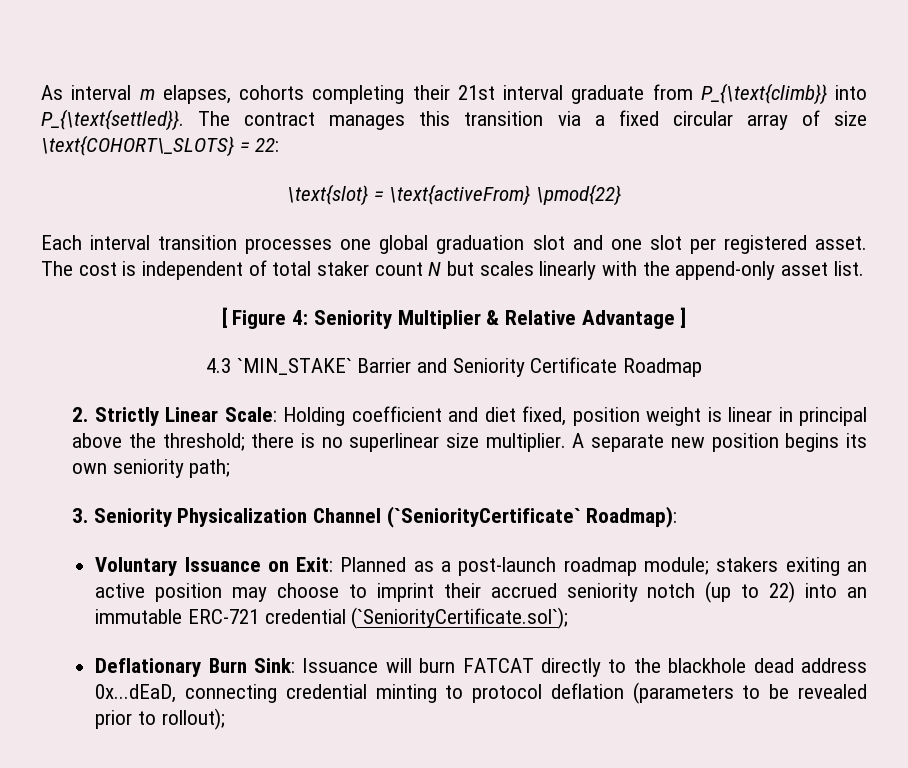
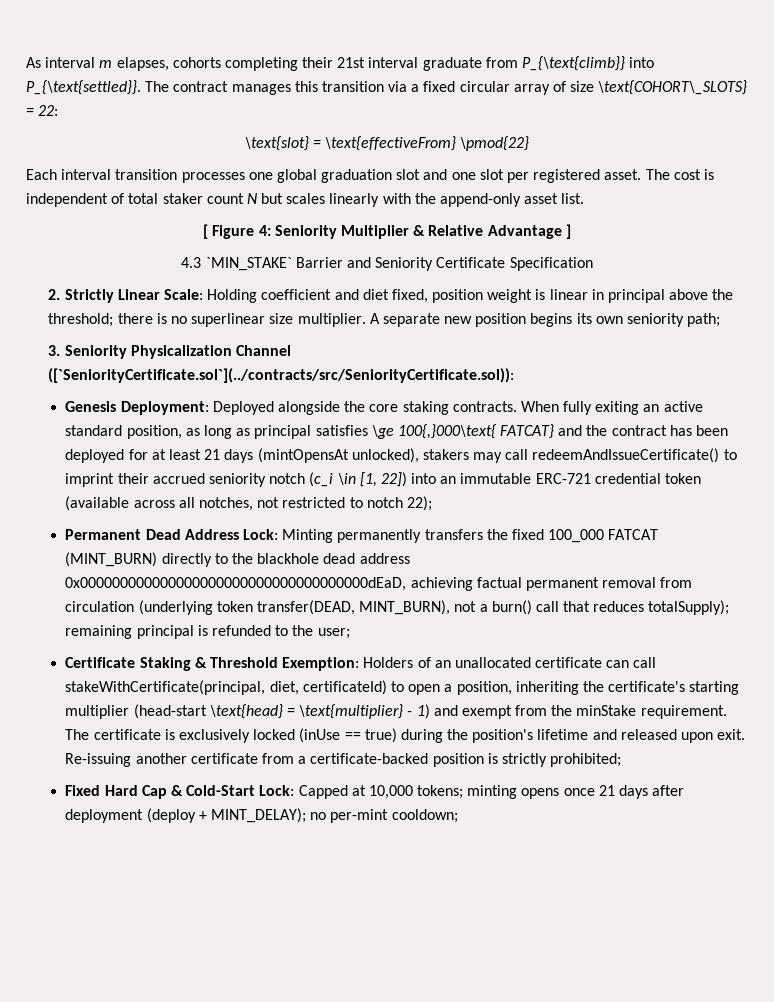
[389,184,531,206] \text{activeFrom} -> [325,136,457,151] \text{effectiveFrom}
[623,358,703,377] Roadmap -> [509,257,593,271] Specification
[386,506,678,528] [95,557,867,576] [95,583,339,602] (`SeniorityCertificate` Roadmap): // Voluntary Issuance on Exit: Planned as a post-launch roadmap module; stakers exiting an active position may choose -> [48,368,515,383] [65,401,703,415] [65,424,729,439] [65,448,720,463] ([`SeniorityCertificate.sol`](../contracts/src/SeniorityCertificate.sol)): // Genesis Deployment: Deployed alongside the core staking contracts. When fully exiting an active standard position, as long as principal satisfies \ge 100{,}000\text{ FATCAT} and the contract has been deployed for at least 21 days (mintOpensAt unlocked), stakers may call redeemAndIssueCertificate()
[705,581,796,603] (up to 22) -> [309,472,407,487] (c_i \in [1, 22])
[351,607,569,629] [95,658,534,677] (`SeniorityCertificate.sol`); // Deflationary Burn Sink: Issuance will burn FATCAT -> [665,473,702,484] [65,496,432,511] [65,529,659,543] [65,552,158,567] token (available across all notches, not restricted to notch 22); // Permanent Dead Address Lock: Minting permanently transfers the fixed 100_000 FATCAT (MINT_BURN)
[95,682,867,704] [95,708,225,730] 0x...dEaD, connecting credential minting to protocol deflation (parameters to be revealed prior to rollout); -> [65,577,693,591] [65,600,730,615] [65,625,350,639] [65,657,657,671] [65,680,740,695] [65,704,727,719] [65,728,746,743] [65,753,622,767] [65,785,685,799] [65,808,458,823] 0x000000000000000000000000000000000000dEaD, achieving factual permanent removal from circulation (underlying token transfer(DEAD, MINT_BURN), not a burn() call that reduces totalSupply); remaining principal is refunded to the user; // Certificate Staking & Threshold Exemption: Holders of an unallocated certificate can call stakeWithCertificate(principal, diet, certificateId) to open a position, inheriting the certificate's starting multiplier (head-start \text{head} = \text{multiplier} - 1) and exempt from the minStake requirement. The certificate is exclusively locked (inUse == true) during the position's lifetime and released upon exit. Re-issuing another certificate from a certificate-backed position is strictly prohibited; // Fixed Hard Cap & Cold-Start Lock: Capped at 10,000 tokens; minting opens once 21 days after deployment (deploy + MINT_DELAY); no per-mint cooldown;

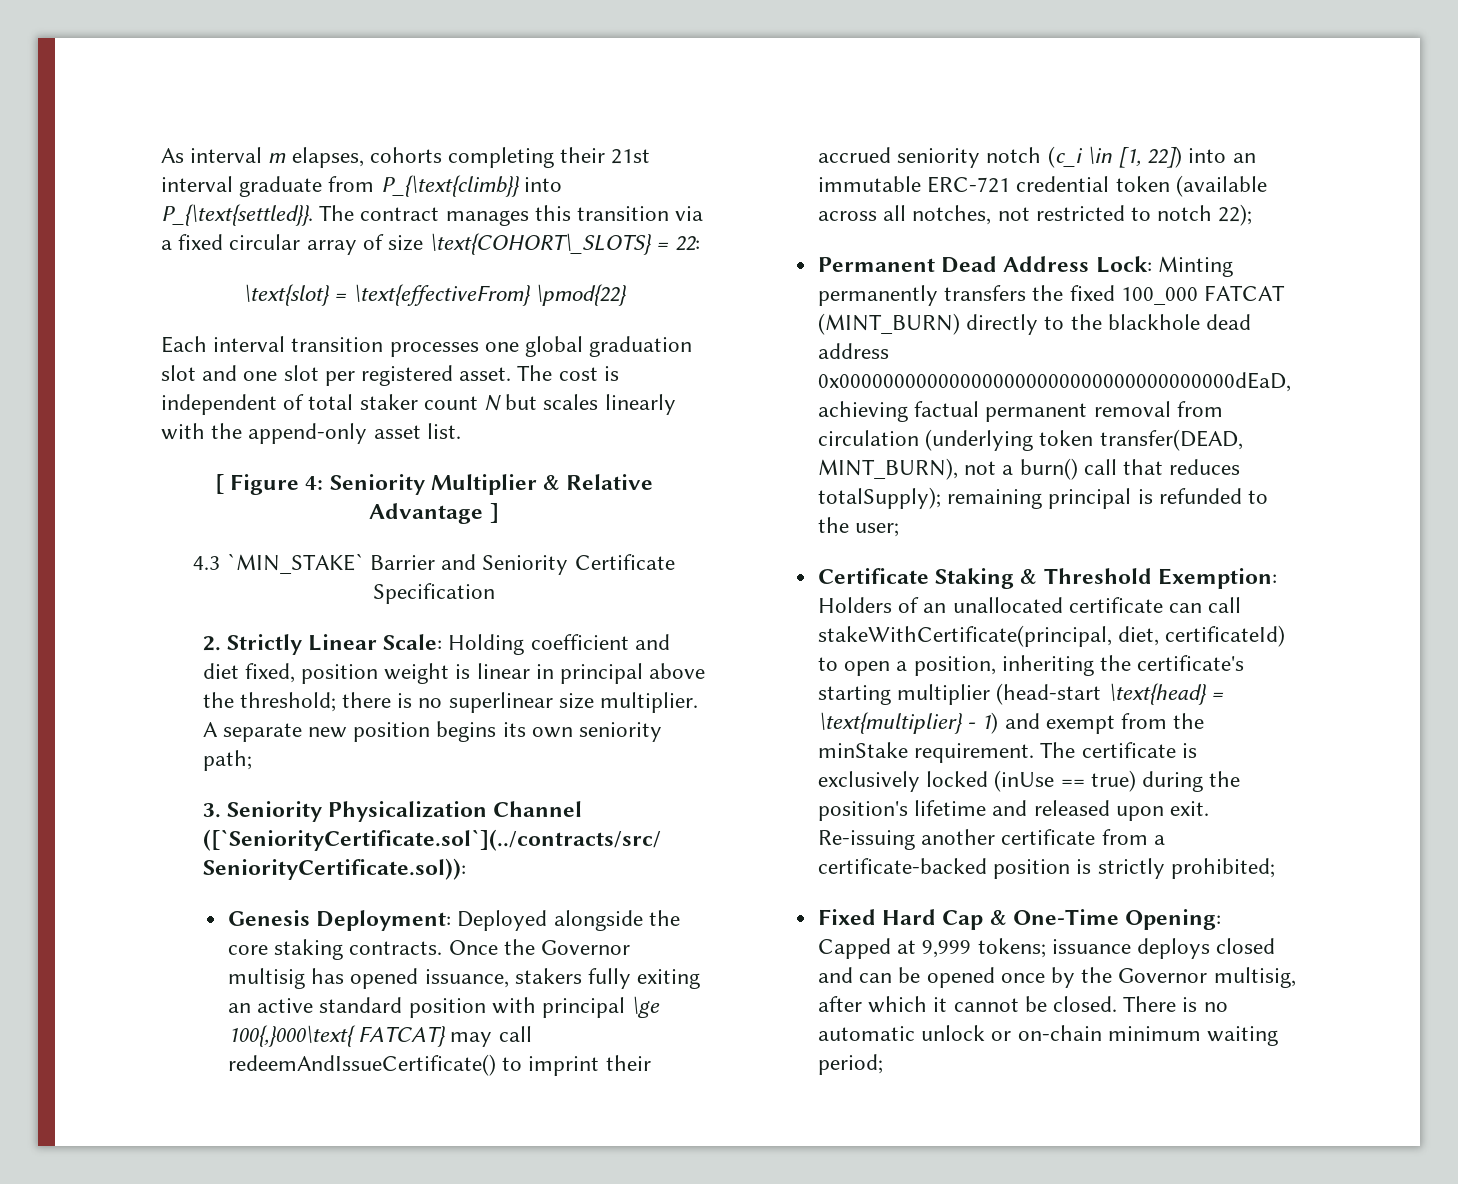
[520,401,559,412] When -> [448,939,630,955] [227,968,582,989] Once the Governor multisig has opened issuance, stakers
[126,424,729,439] [65,448,469,463] position, as long as principal satisfies \ge 100{,}000\text{ FATCAT} and the contract has been deployed for at least 21 days (mintOpensAt unlocked), stakers -> [408,996,661,1018] [227,1025,447,1047] position with principal \ge 100{,}000\text{ FATCAT}
[186,785,685,799] [65,808,458,823] Cold-Start Lock: Capped at 10,000 tokens; minting opens once 21 days after deployment (deploy + MINT_DELAY); no per-mint cooldown; -> [1012,909,1221,930] [817,938,1276,959] [817,967,1296,988] [817,996,1228,1013] [817,1025,1278,1046] [817,1054,883,1075] One-Time Opening: Capped at 9,999 tokens; issuance deploys closed and can be opened once by the Governor multisig, after which it cannot be closed. There is no automatic unlock or on-chain minimum waiting period;

